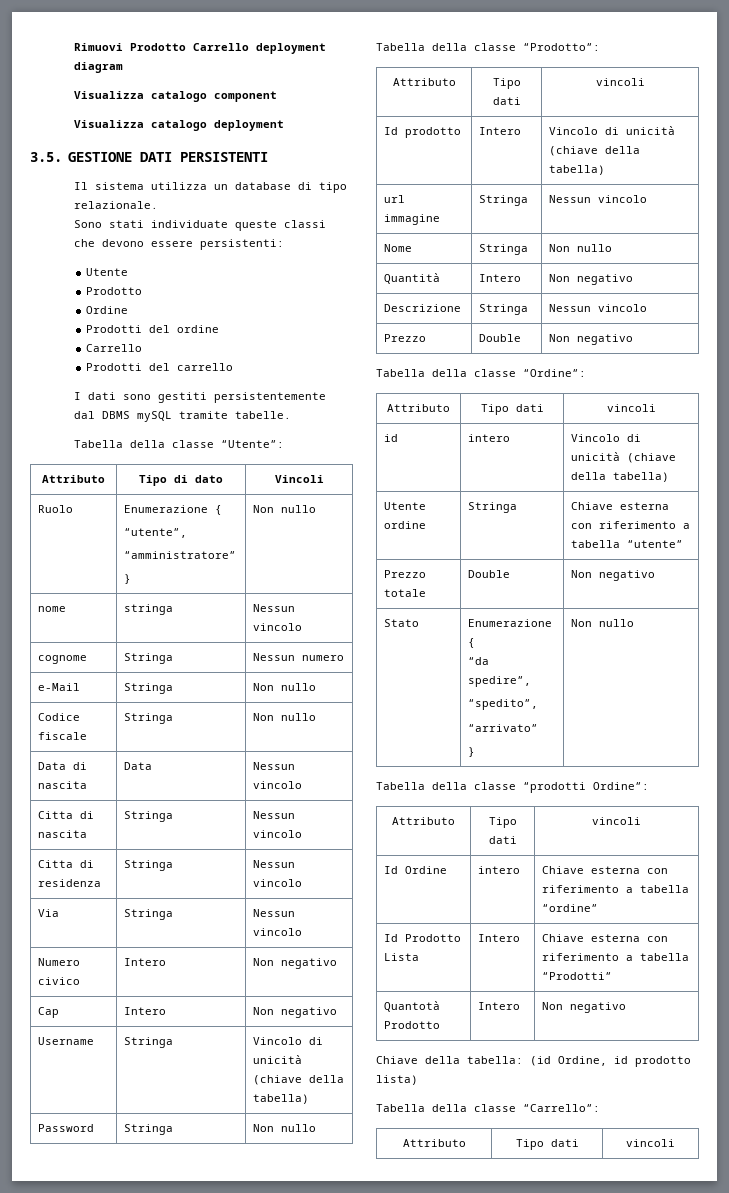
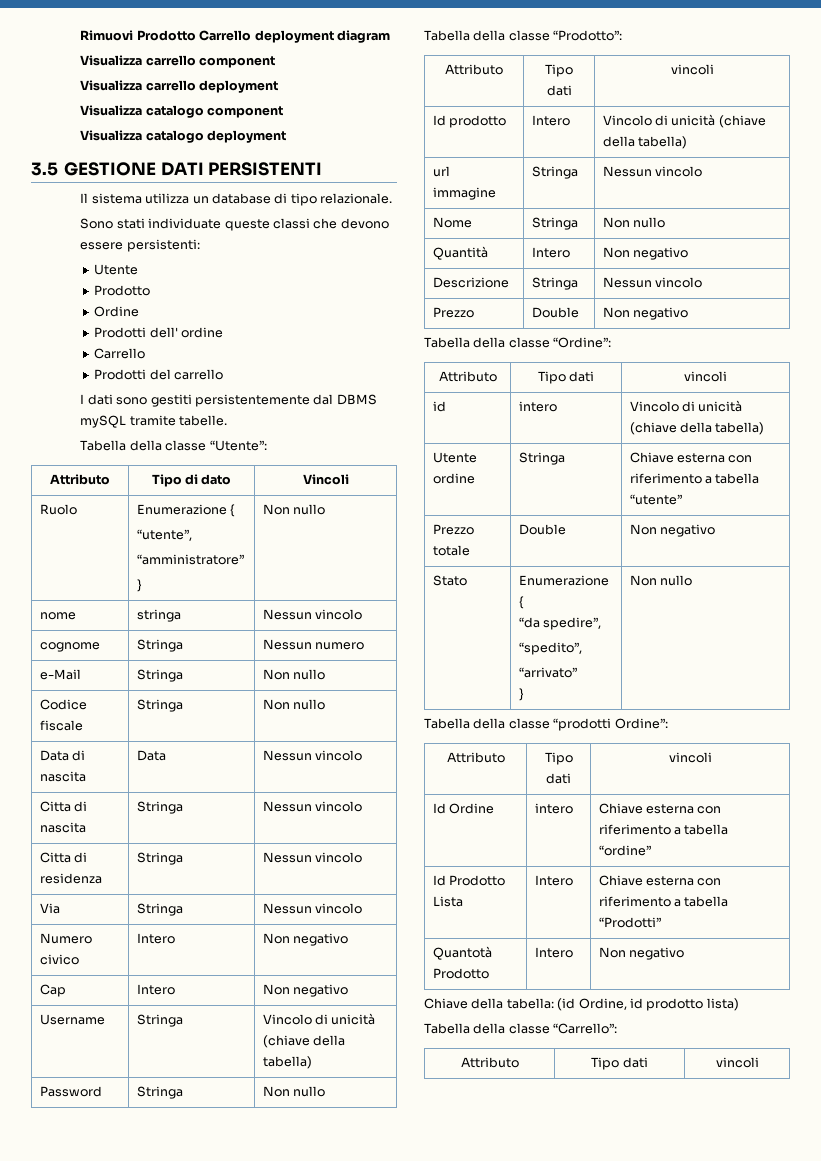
(123, 67) none -> [80,55,276,68] [80,80,279,93] // Visualizza carrello component // Visualizza carrello deployment
[30,152,62,162] 3.5. -> [31,162,58,176] 3.5
[148,325,170,333] del -> [149,327,178,338] dell'

